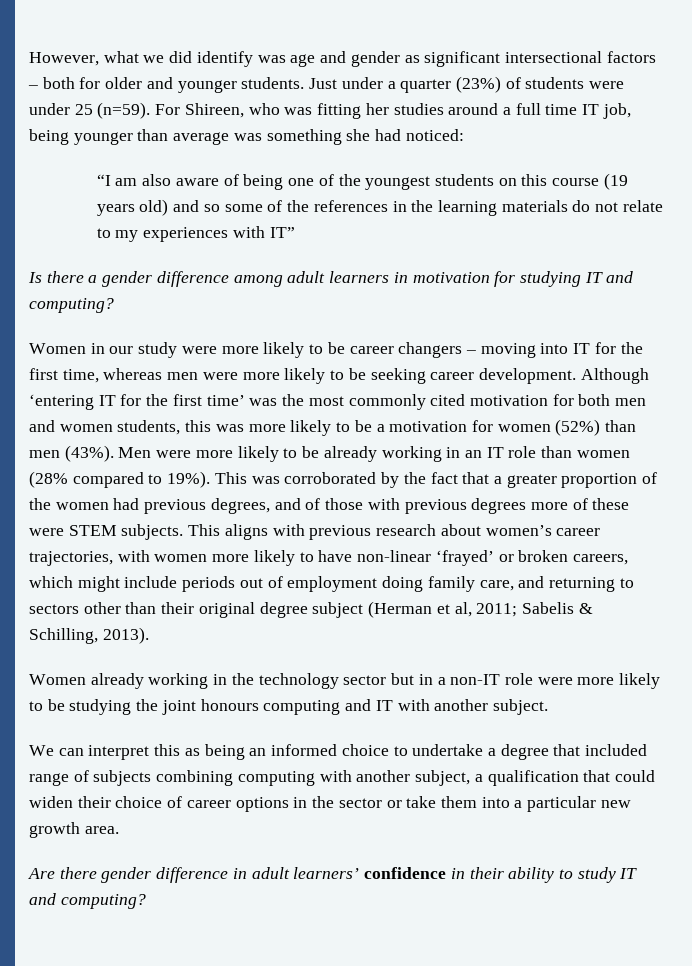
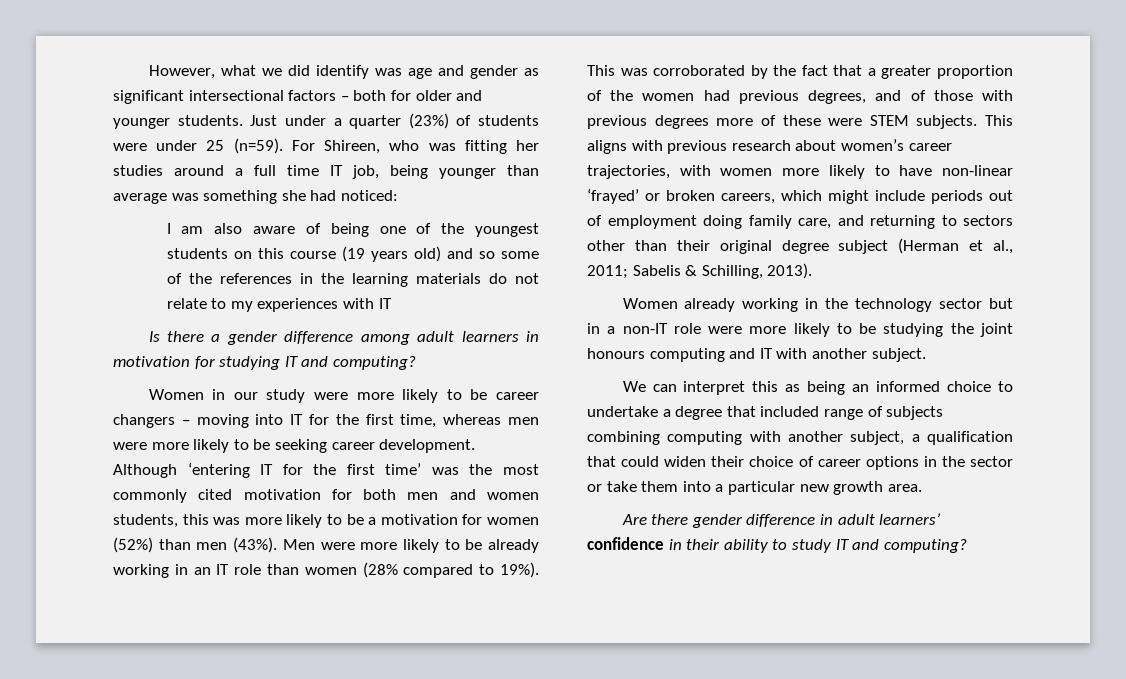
[96,174,111,186] “I -> [166,223,171,234] I
[269,227,295,238] IT” -> [378,298,392,309] IT
[454,602,472,617] al, -> [993,240,1013,254] al.,

